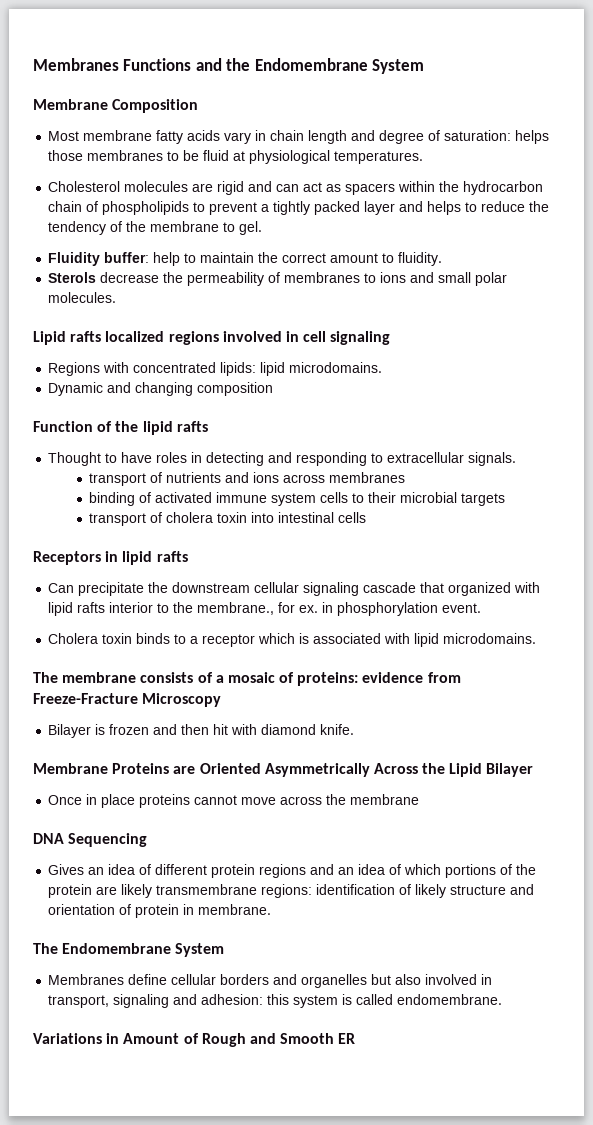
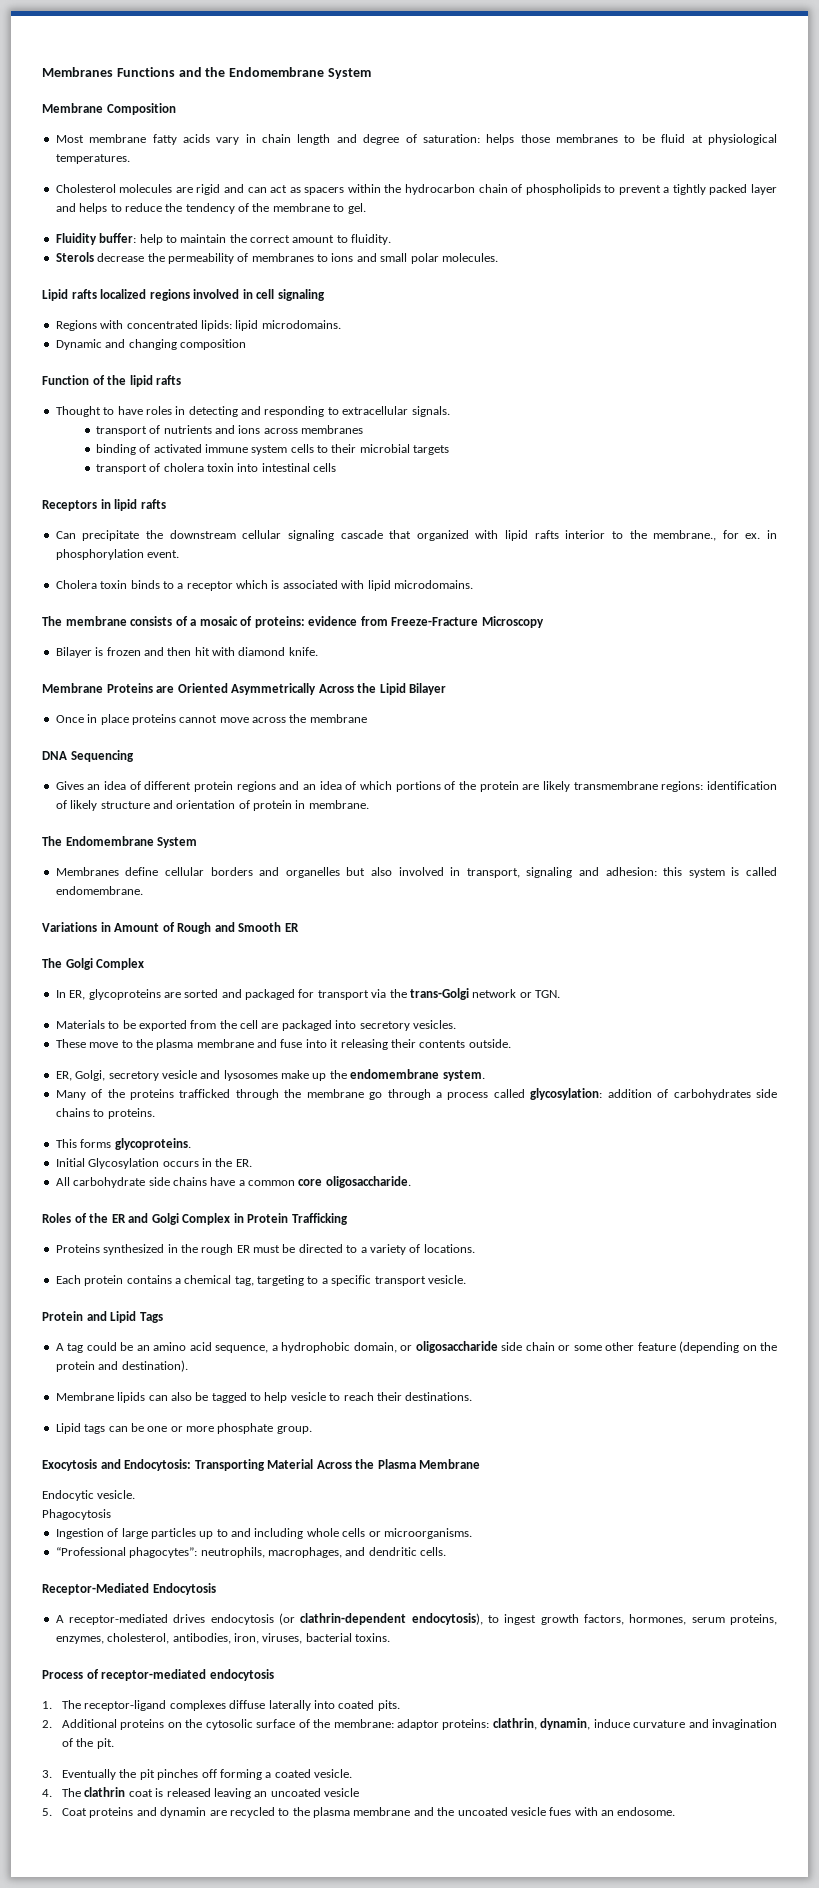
(356, 1038) none -> [42,958,145,970] [55,988,560,1000] [55,1020,456,1031] [55,1039,511,1050] [55,1069,485,1081] [55,1088,777,1100] [55,1108,155,1119] [55,1138,191,1150] [55,1158,252,1169] [55,1176,411,1188] [42,1213,348,1225] [55,1244,475,1255] [55,1275,466,1286] [42,1311,163,1323] [55,1341,777,1353] [55,1360,188,1372] [55,1392,473,1403] [55,1423,312,1434] [42,1459,481,1471] [42,1490,136,1501] [42,1509,111,1520] [55,1528,472,1539] [55,1547,446,1558] [42,1583,216,1595] [55,1613,778,1625] [55,1633,390,1644] [42,1669,274,1681] [42,1700,400,1711] [42,1718,777,1730] [62,1738,114,1749] [42,1769,353,1780] [42,1787,360,1799] [42,1807,676,1818] // The Golgi Complex // In ER, glycoproteins are sorted and packaged for transport via the trans-Golgi network or TGN. // Materials to be exported from the cell are packaged into secretory vesicles. // These move to the plasma membrane and fuse into it releasing their contents outside. // ER, Golgi, secretory vesicle and lysosomes make up the endomembrane system. // Many of the proteins trafficked through the membrane go through a process called glycosylation: addition of carbohydrates side chains to proteins. // This forms glycoproteins. // Initial Glycosylation occurs in the ER. // All carbohydrate side chains have a common core oligosaccharide. // Roles of the ER and Golgi Complex in Protein Trafficking // Proteins synthesized in the rough ER must be directed to a variety of locations. // Each protein contains a chemical tag, targeting to a specific transport vesicle. // Protein and Lipid Tags // A tag could be an amino acid sequence, a hydrophobic domain, or oligosaccharide side chain or some other feature (depending on the protein and destination). // Membrane lipids can also be tagged to help vesicle to reach their destinations. // Lipid tags can be one or more phosphate group. // Exocytosis and Endocytosis: Transporting Material Across the Plasma Membrane // Endocytic vesicle. // Phagocytosis // Ingestion of large particles up to and including whole cells or microorganisms. // “Professional phagocytes”: neutrophils, macrophages, and dendritic cells. // Receptor-Mediated Endocytosis // A receptor-mediated drives endocytosis (or clathrin-dependent endocytosis), to ingest growth factors, hormones, serum proteins, enzymes, cholesterol, antibodies, iron, viruses, bacterial toxins. // Process of receptor-mediated endocytosis // 1. The receptor-ligand complexes diffuse laterally into coated pits. // 2. Additional proteins on the cytosolic surface of the membrane: adaptor proteins: clathrin, dynamin, induce curvature and invagination of the pit. // 3. Eventually the pit pinches off forming a coated vesicle. // 4. The clathrin coat is released leaving an uncoated vesicle // 5. Coat proteins and dynamin are recycled to the plasma membrane and the uncoated vesicle fues with an endosome.

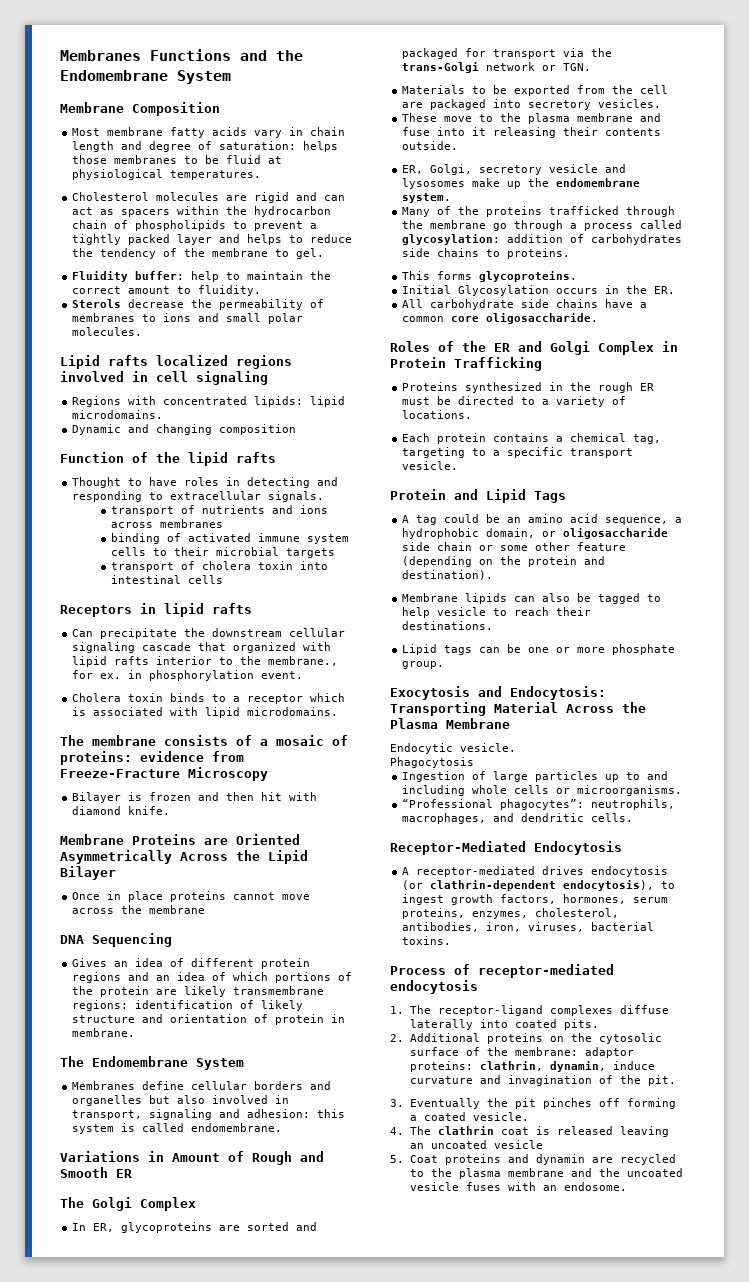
[549,1807,572,1816] fues -> [465,1182,501,1191] fuses

